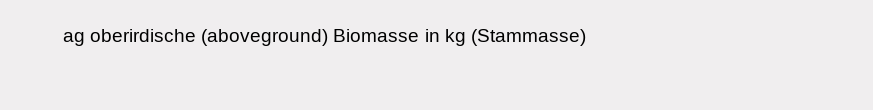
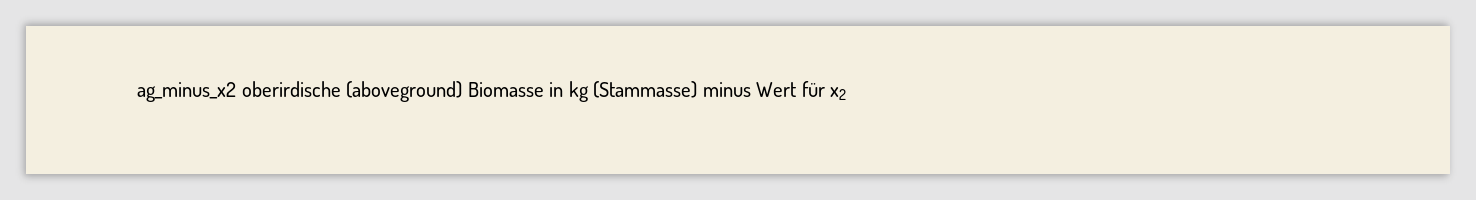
[63,32,85,46] ag -> [137,82,236,102] ag_minus_x2
(586, 37) none -> [702,81,847,100] minus Wert für x2

